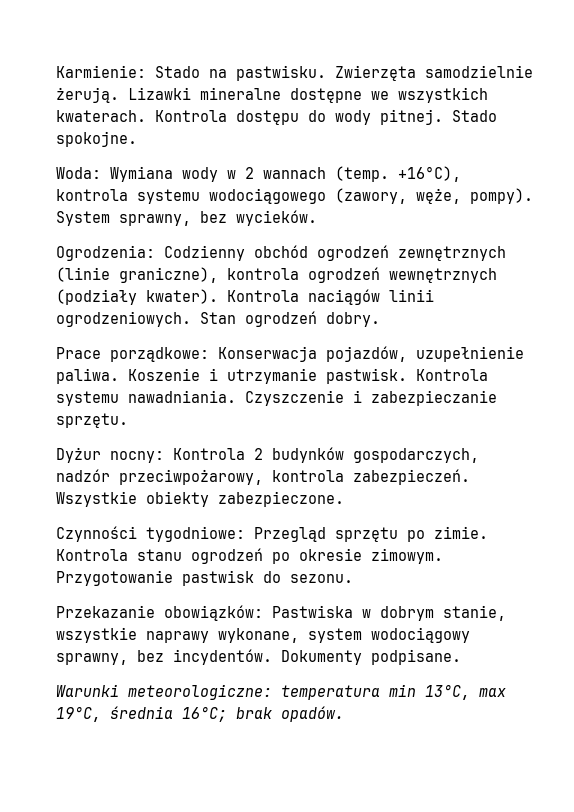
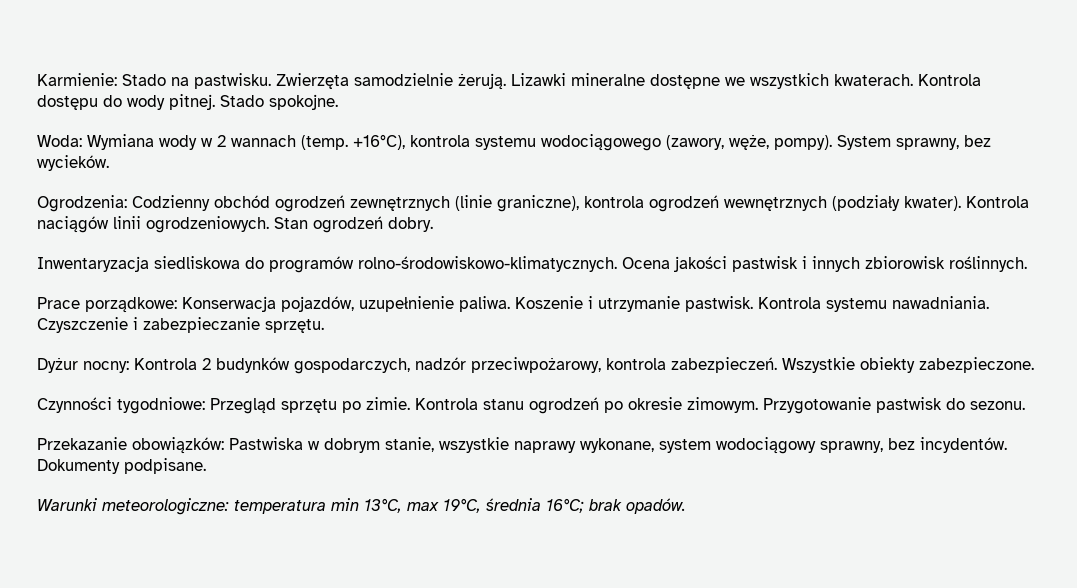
(380, 319) none -> [37,256,1027,273] // Inwentaryzacja siedliskowa do programów rolno-środowiskowo-klimatycznych. Ocena jakości pastwisk i innych zbiorowisk roślinnych.

